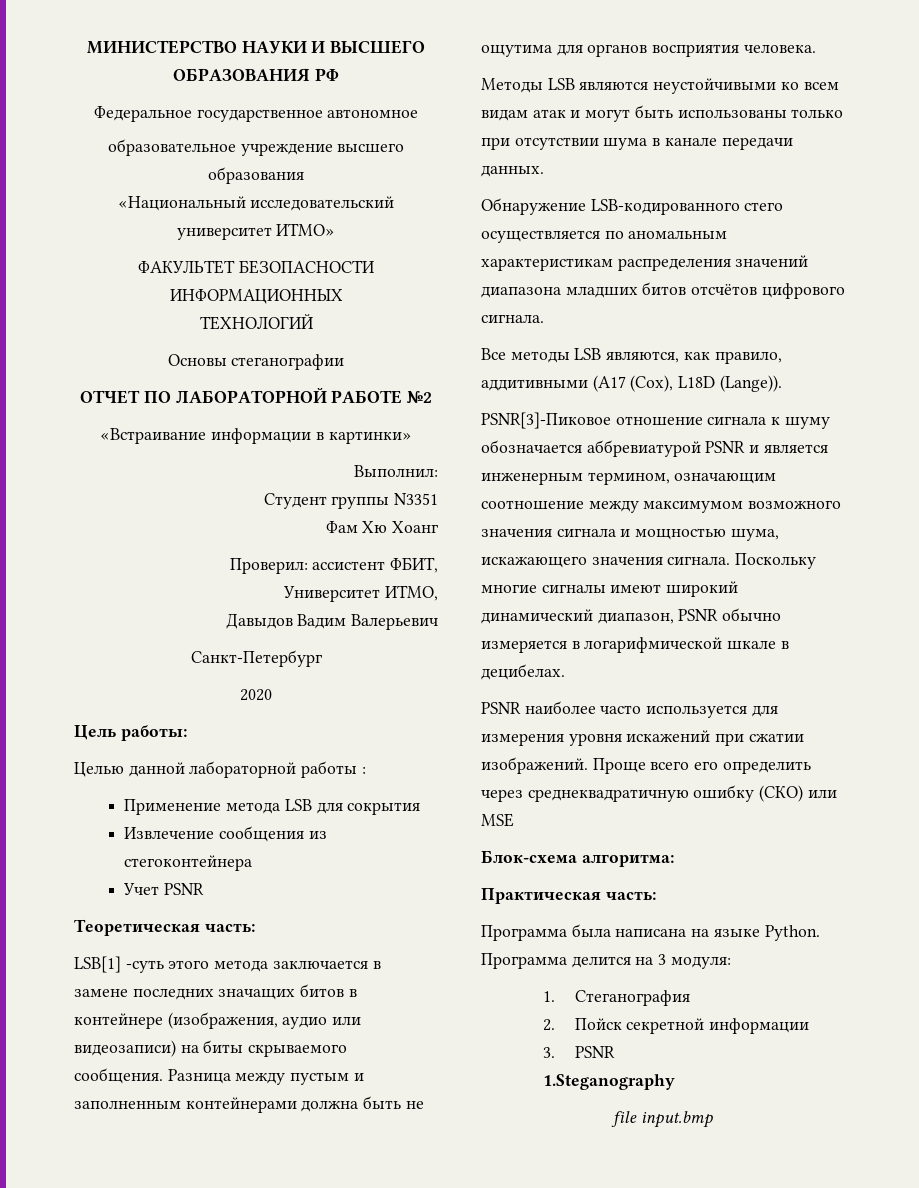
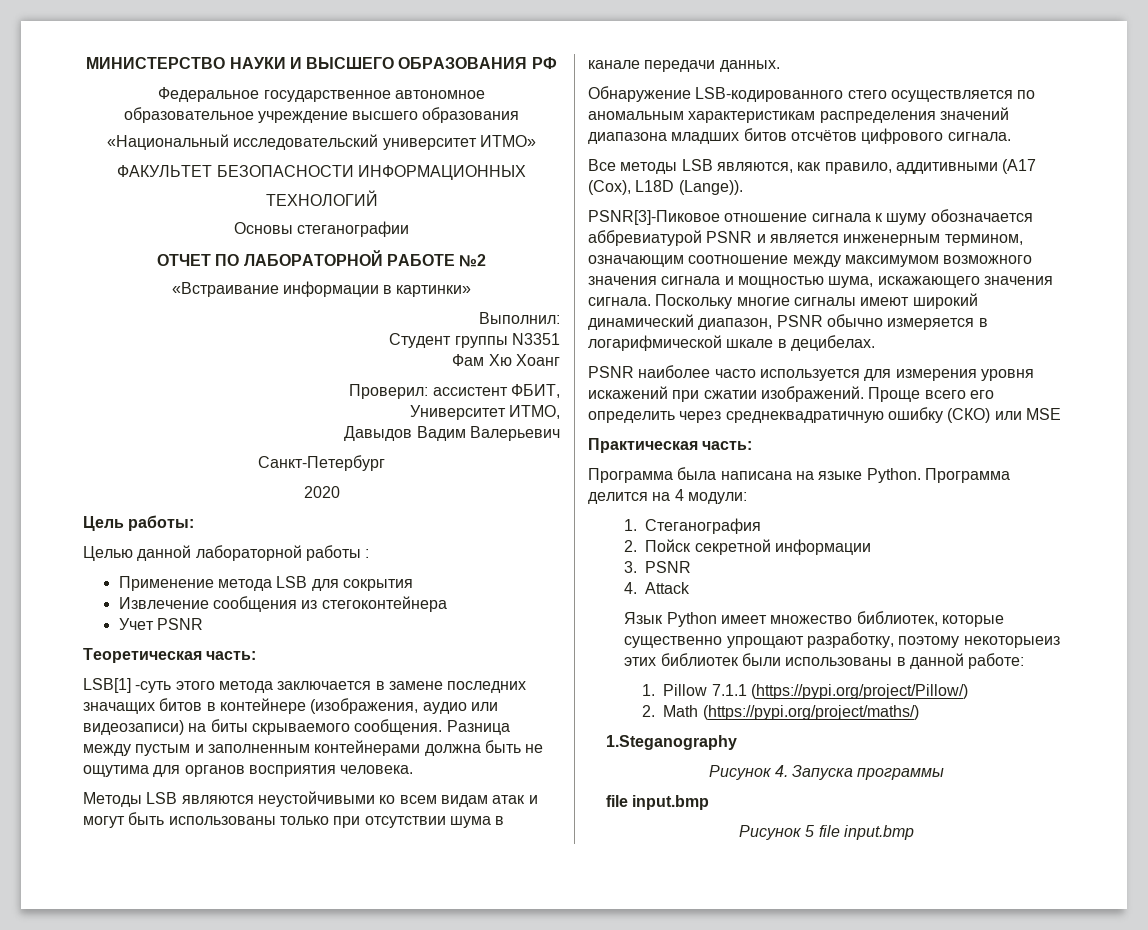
[481,850,674,867] // Блок-схема алгоритма: -> (1061, 414) none
[658,954,731,969] 3 модуля: -> [674,489,747,504] 4 модули:
[543,1074,676,1090] 1.Steganography // -> [624,582,691,594] [624,611,1004,627] [624,632,1060,648] [624,653,1025,669] [642,684,969,699] [642,705,919,720] [606,735,738,750] [708,765,945,780] [606,795,710,810] [739,825,815,840] 4. Attack // Язык Python имеет множество библиотек, которые существенно упрощают разработку, поэтому некоторыеиз этих библиотек были использованы в данной работе: // 1. Pillow 7.1.1 (https://pypi.org/project/Pillow/) // 2. Math (https://pypi.org/project/maths/) // 1.Steganography // Рисунок 4. Запуска программы // file input.bmp // Рисунок 5

